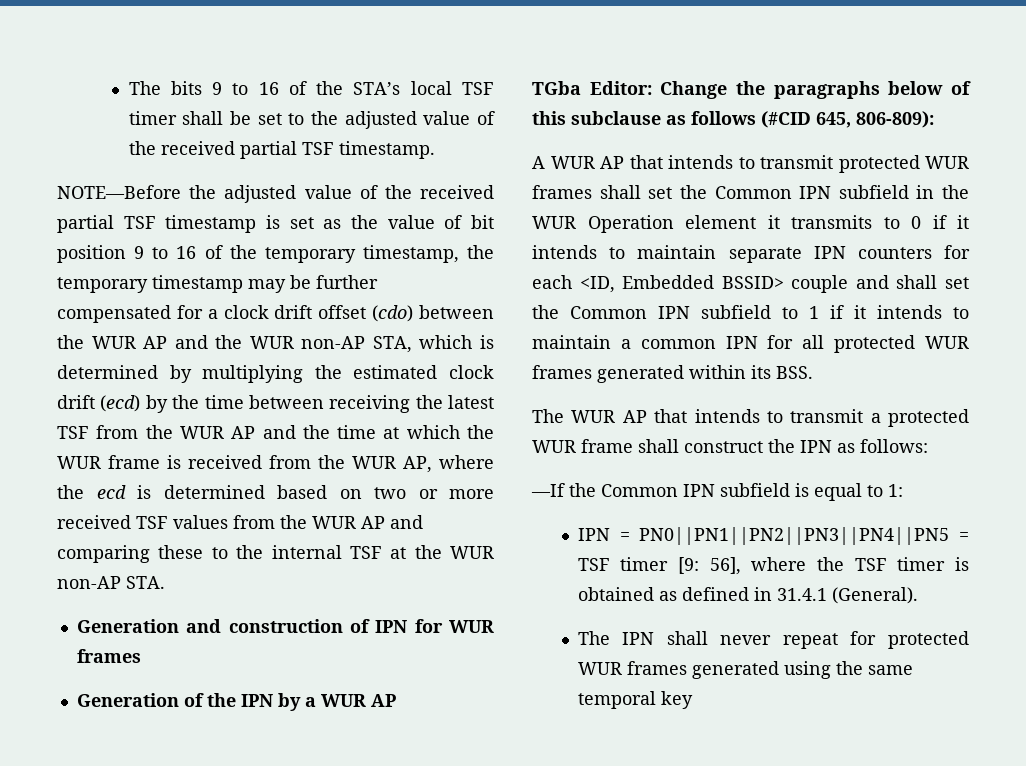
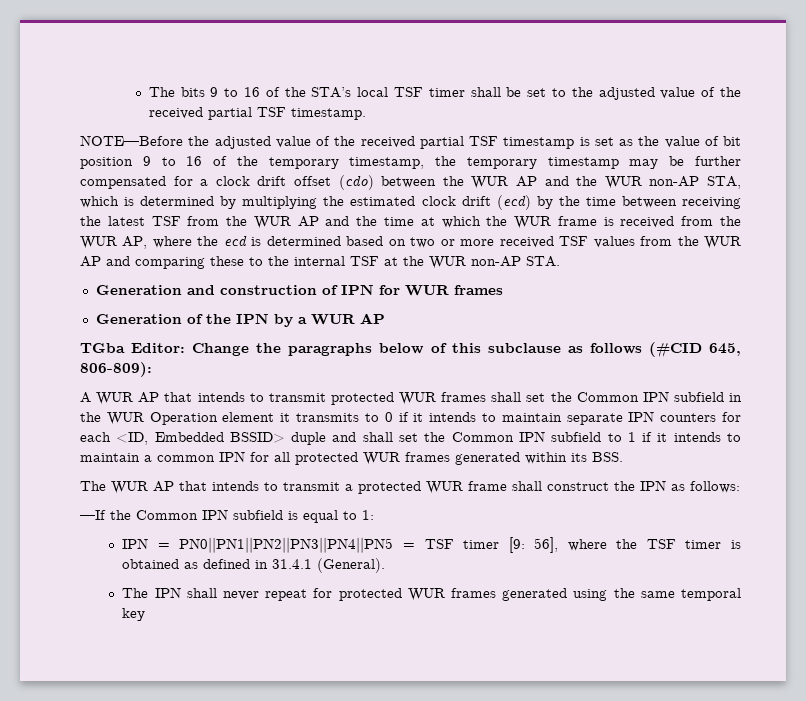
[791,275,849,293] couple -> [291,432,327,445] duple

